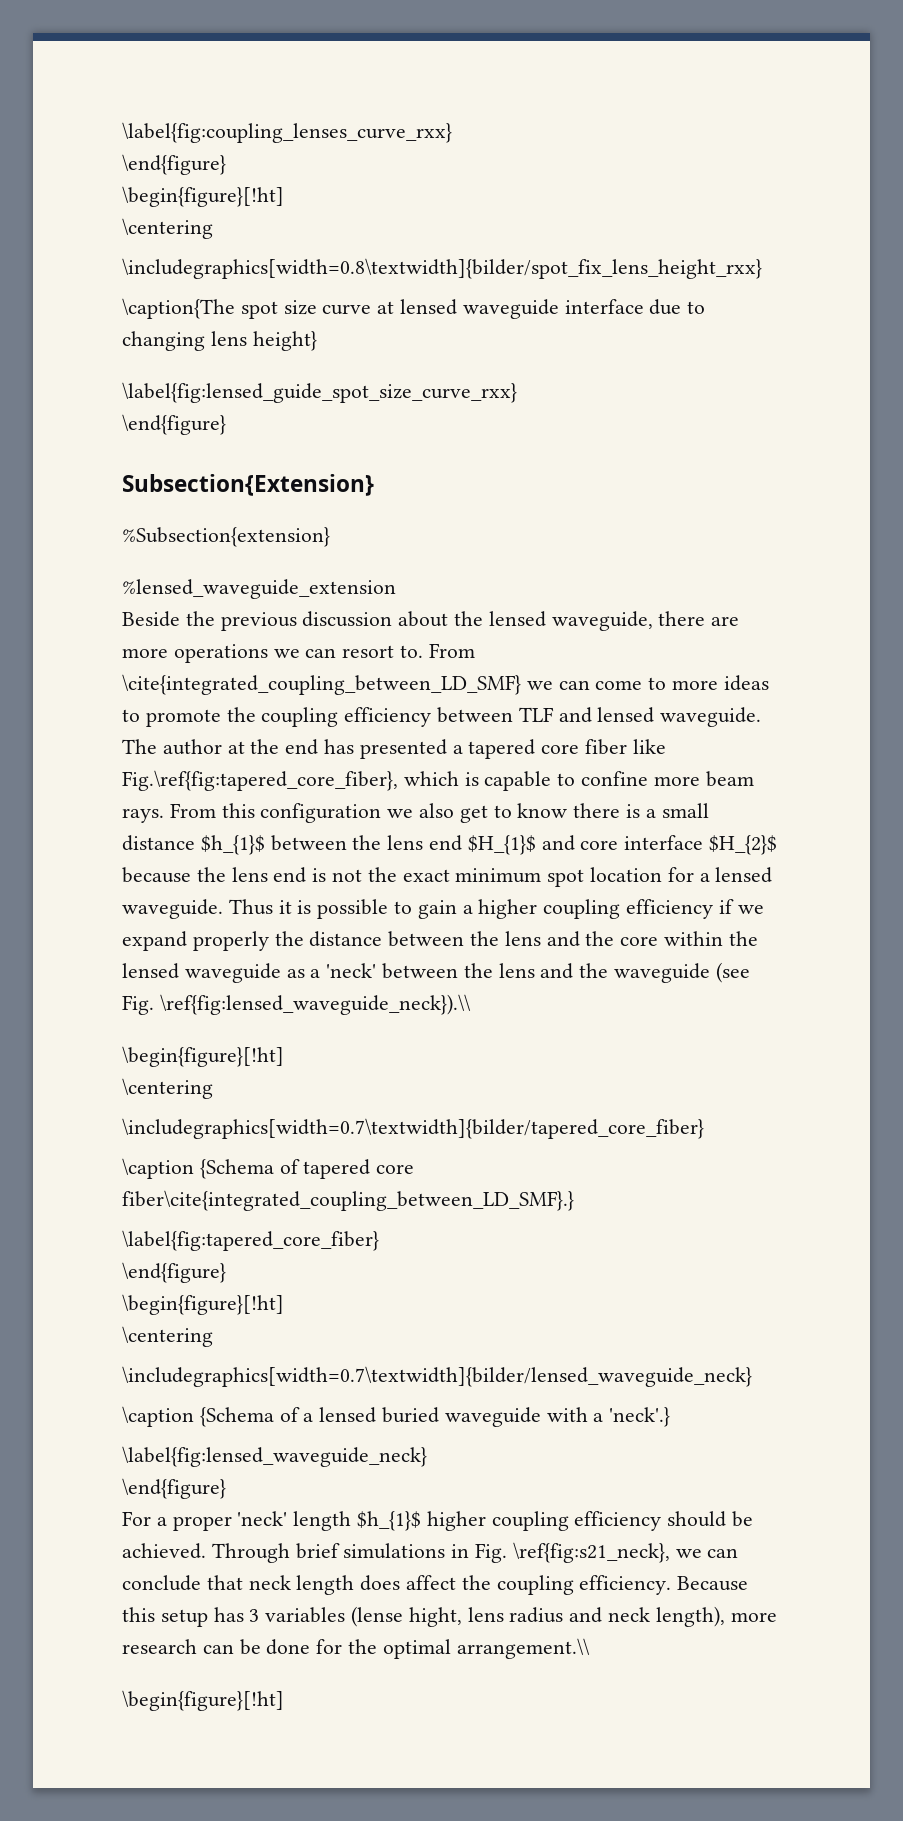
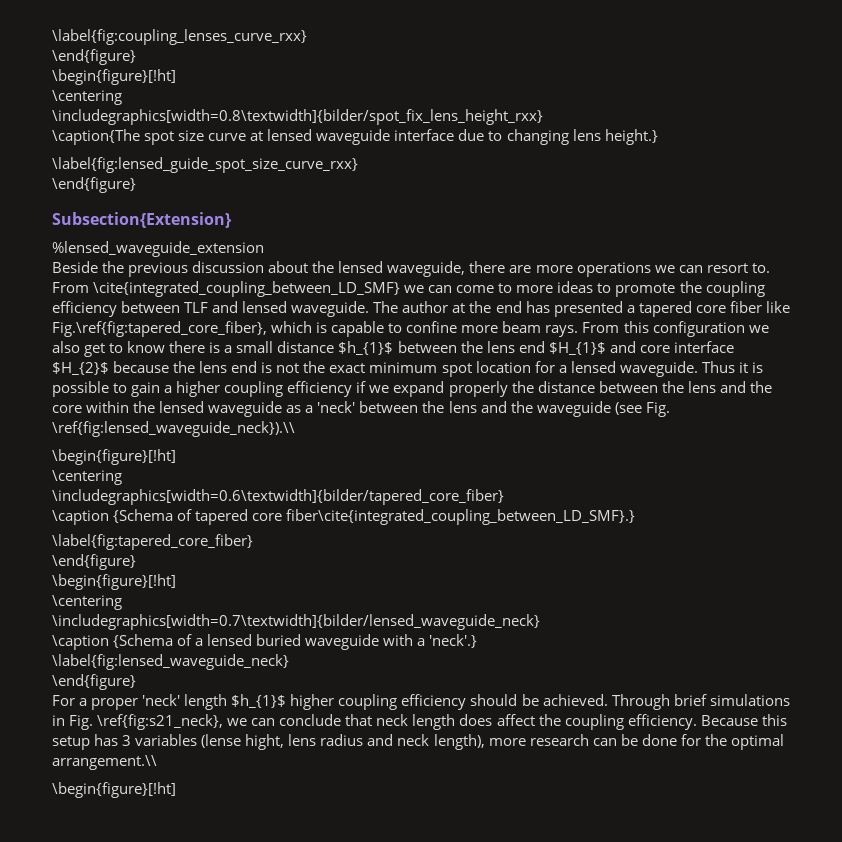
[252,331,317,351] height} -> [604,129,658,145] height.}
[122,527,330,547] // %Subsection{extension} -> (232, 220) none
[122,1118,704,1139] \includegraphics[width=0.7\textwidth]{bilder/tapered_core_fiber} -> [52,489,504,505] \includegraphics[width=0.6\textwidth]{bilder/tapered_core_fiber}

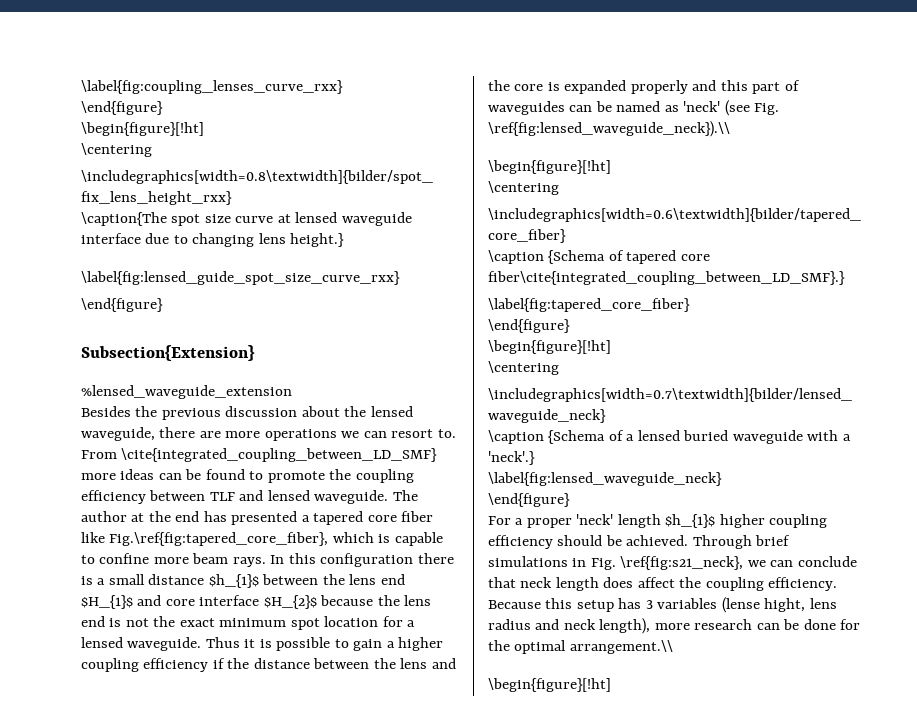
[52,261,98,273] Beside -> [81,406,131,417] Besides
[404,281,594,293] we can come to more ideas -> [81,469,245,480] more ideas can be found
[582,322,620,333] From -> [270,555,285,564] In
[748,325,769,333] [52,341,166,357] we also get to know -> (414, 560) none
[369,381,508,397] we expand properly -> (225, 663) none
[86,401,611,417] within the lensed waveguide as a 'neck' between the lens and the waveguide -> [547,80,800,94] [488,101,721,115] is expanded properly and this part of waveguides can be named as 'neck'

